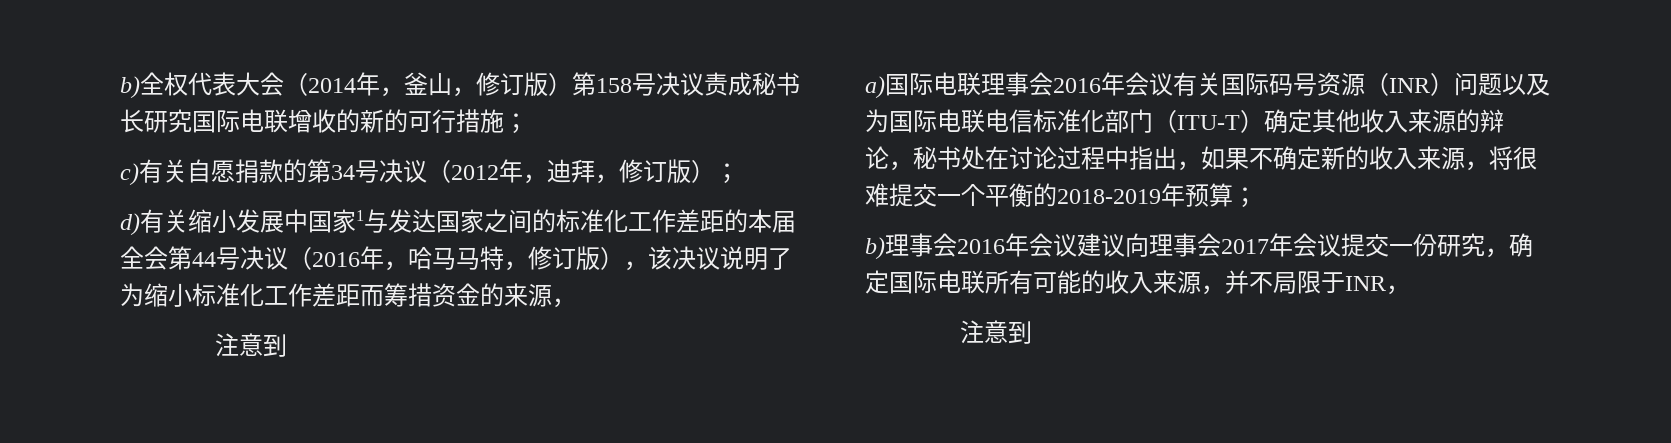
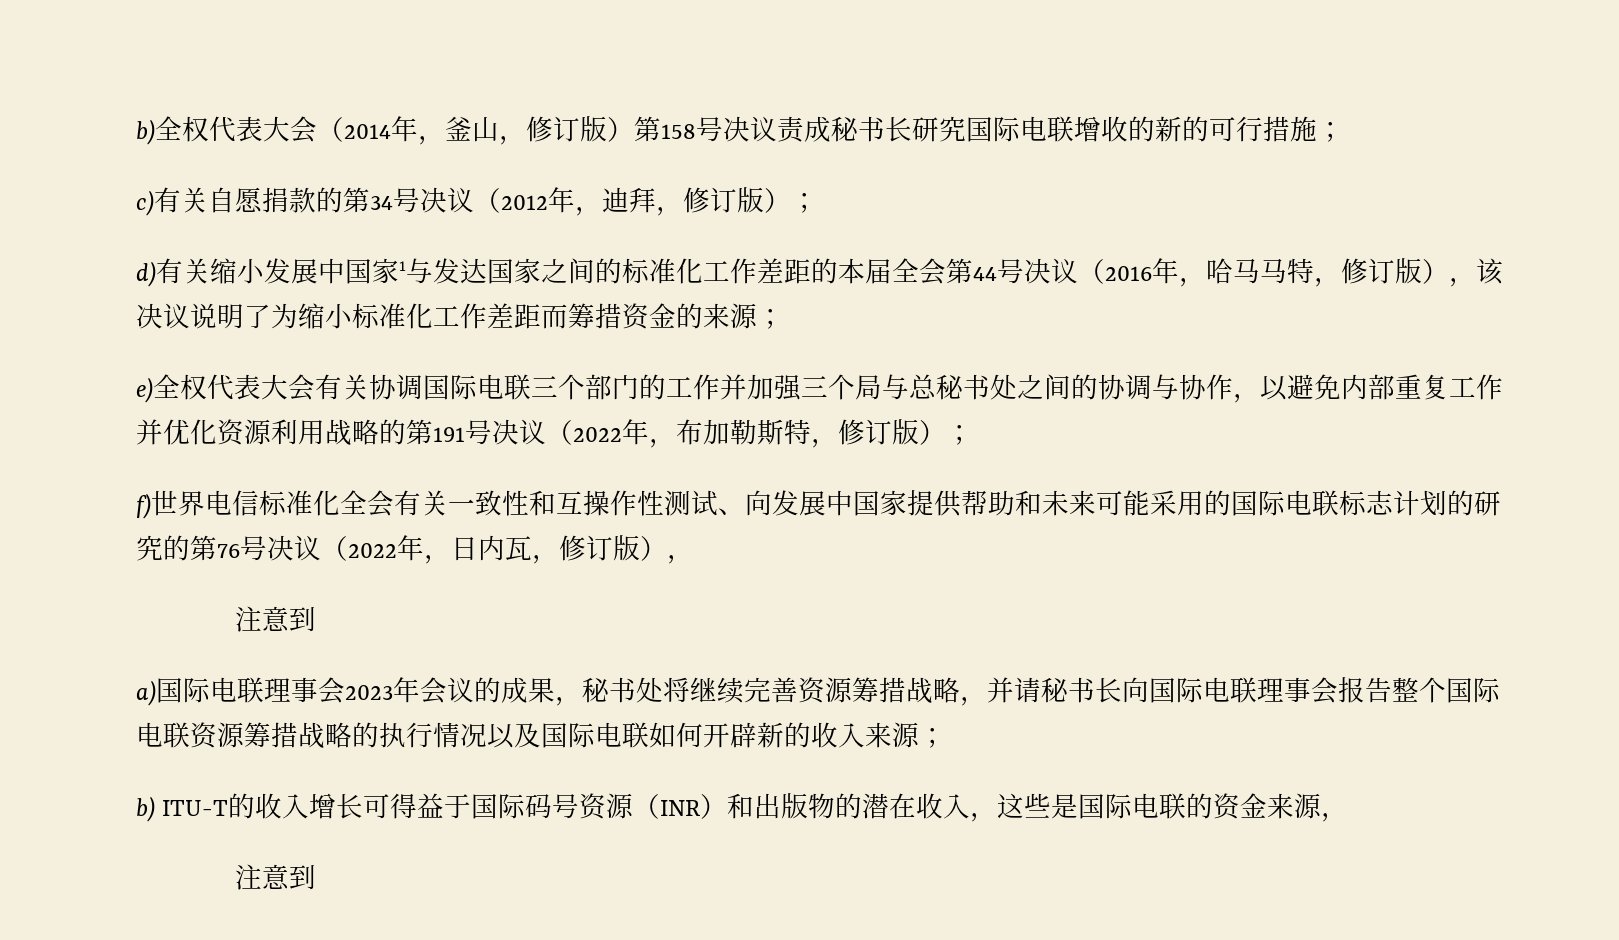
(552, 295) none -> [757,309,784,329] [136,374,1503,403] [136,419,973,448] [136,490,1501,519] [136,535,667,564] ； // e)全权代表大会有关协调国际电联三个部门的工作并加强三个局与总秘书处之间的协调与协作，以避免内部重复工作并优化资源利用战略的第191号决议（2022年，布加勒斯特，修订版）； // f)世界电信标准化全会有关一致性和互操作性测试、向发展中国家提供帮助和未来可能采用的国际电联标志计划的研究的第76号决议（2022年，日内瓦，修订版）
[1053,72,1221,96] 2016年会议有关 -> [345,677,1500,706] [136,722,946,749] [136,793,472,822] 2023年会议的成果，秘书处将继续完善资源筹措战略，并请秘书长向国际电联理事会报告整个国际电联资源筹措战略的执行情况以及国际电联如何开辟新的收入来源； // b) ITU-T的收入增长可得益于
[1454,72,1550,96] [865,109,1504,133] [865,146,1537,171] [865,183,1257,208] [865,233,1533,260] [865,270,1386,295] 问题以及为国际电联电信标准化部门（ITU-T）确定其他收入来源的辩论，秘书处在讨论过程中指出，如果不确定新的收入来源，将很难提交一个平衡的2018-2019年预算； // b)理事会2016年会议建议向理事会2017年会议提交一份研究，确定国际电联所有可能的收入来源，并不局限于INR -> [727,793,1323,822] 和出版物的潜在收入，这些是国际电联的资金来源

